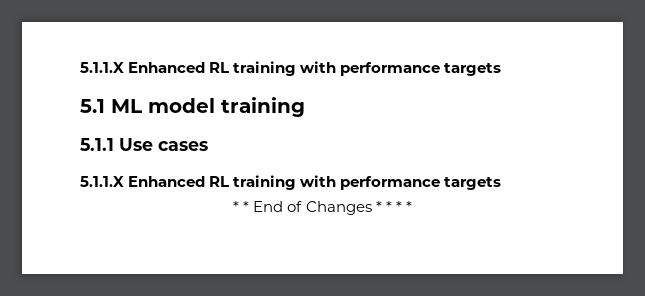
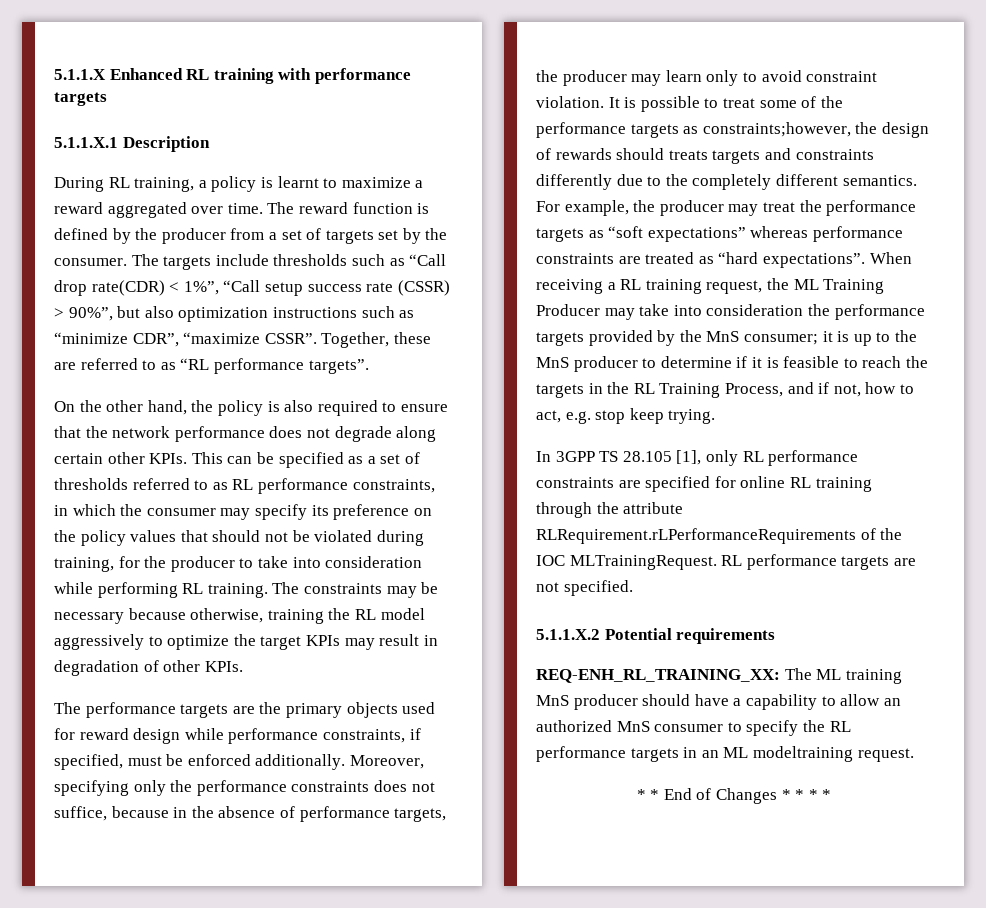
[80,61,502,76] [80,97,305,117] [80,138,208,151] [80,175,502,190] 5.1.1.X Enhanced RL training with performance targets // 5.1 ML model training // 5.1.1 Use cases // 5.1.1.X Enhanced RL training with performance targets -> [54,68,411,84] [54,92,107,106] [54,136,210,152] [54,176,424,192] [54,202,430,218] [54,228,448,244] [54,254,447,270] [54,280,450,296] [54,306,415,322] [54,332,431,348] [54,358,369,374] [54,400,448,416] [54,426,437,442] [54,452,420,468] [54,478,435,494] [54,504,432,520] [54,530,424,546] [54,556,423,572] [54,582,439,598] [54,608,425,624] [54,634,438,650] [54,660,243,676] [54,702,436,718] [54,728,421,744] [54,754,424,770] [54,780,435,796] [54,806,447,822] [536,70,878,86] [536,96,843,112] [536,122,929,138] [536,148,874,164] [536,174,917,190] [536,200,917,216] [536,226,903,242] [536,252,912,268] [536,278,885,294] [536,304,925,320] [536,330,917,346] [536,356,928,372] [536,382,914,398] [536,408,716,424] [536,450,859,466] [536,476,872,492] [536,502,684,518] [536,528,903,544] [536,554,916,570] [536,580,633,596] [536,628,776,644] [536,668,902,684] [536,694,901,710] [536,720,851,736] [536,746,914,762] 5.1.1.X Enhanced RL training with performance targets // 5.1.1.X.1 Description // During RL training, a policy is learnt to maximize a reward aggregated over time. The reward function is defined by the producer from a set of targets set by the consumer. The targets include thresholds such as “Call drop rate(CDR) < 1%”, “Call setup success rate (CSSR) > 90%”, but also optimization instructions such as “minimize CDR”, “maximize CSSR”. Together, these are referred to as “RL performance targets”. // On the other hand, the policy is also required to ensure that the network performance does not degrade along certain other KPIs. This can be specified as a set of thresholds referred to as RL performance constraints, in which the consumer may specify its preference on the policy values that should not be violated during training, for the producer to take into consideration while performing RL training. The constraints may be necessary because otherwise, training the RL model aggressively to optimize the target KPIs may result in degradation of other KPIs. // The performance targets are the primary objects used for reward design while performance constraints, if specified, must be enforced additionally. Moreover, specifying only the performance constraints does not suffice, because in the absence of performance targets, the producer may learn only to avoid constraint violation. It is possible to treat some of the performance targets as constraints;however, the design of rewards should treats targets and constraints differently due to the completely different semantics. For example, the producer may treat the performance targets as “soft expectations” whereas performance constraints are treated as “hard expectations”. When receiving a RL training request, the ML Training Producer may take into consideration the performance targets provided by the MnS consumer; it is up to the MnS producer to determine if it is feasible to reach the targets in the RL Training Process, and if not, how to act, e.g. stop keep trying. // In 3GPP TS 28.105 [1], only RL performance constraints are specified for online RL training through the attribute RLRequirement.rLPerformanceRequirements of the IOC MLTrainingRequest. RL performance targets are not specified. // 5.1.1.X.2 Potential requirements // REQ-ENH_RL_TRAINING_XX: The ML training MnS producer should have a capability to allow an authorized MnS consumer to specify the RL performance targets in an ML modeltraining request.

